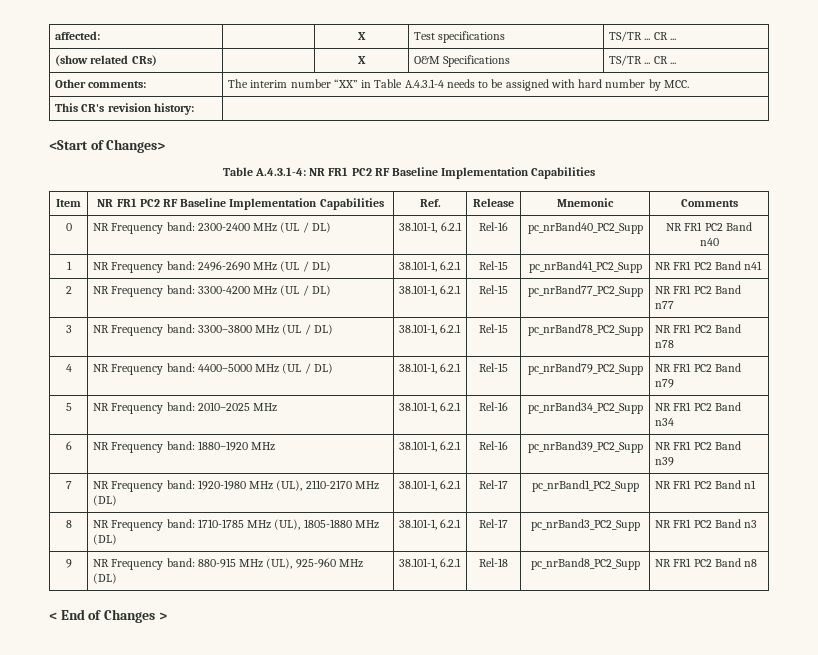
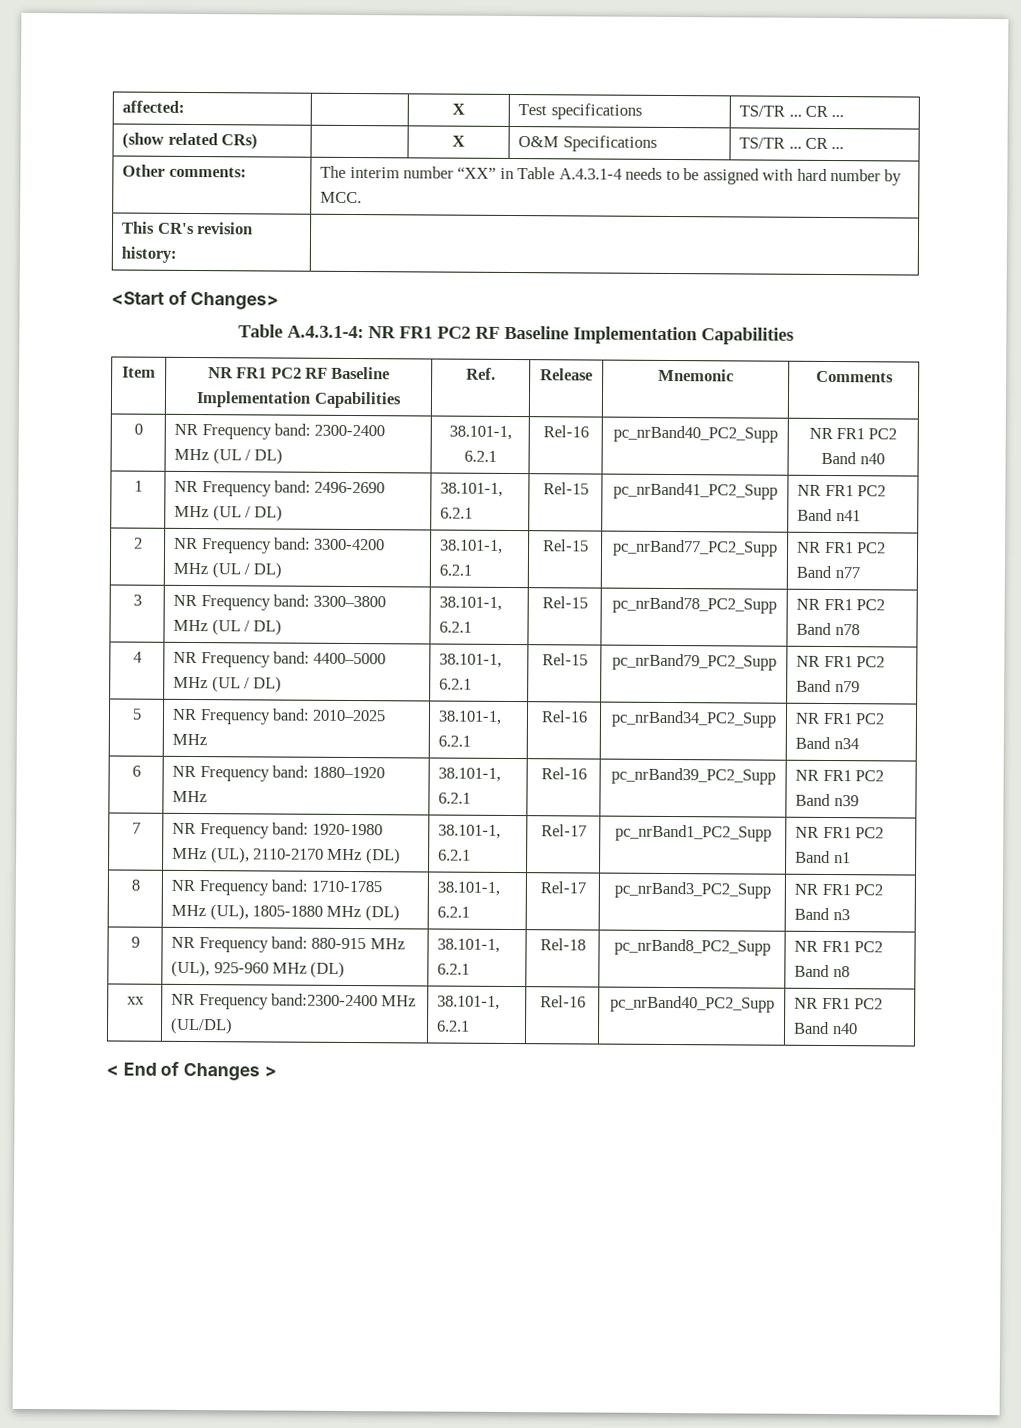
(758, 563) none -> [126,996,145,1005] [171,993,417,1010] [170,1017,234,1035] [437,995,501,1010] [437,1020,471,1032] [539,995,586,1008] [609,995,775,1013] [794,997,883,1010] [793,1021,858,1035] // xx | NR Frequency band:2300-2400 MHz (UL/DL) | 38.101-1, 6.2.1 | Rel-16 | pc_nrBand40_PC2_Supp | NR FR1 PC2 Band n40

